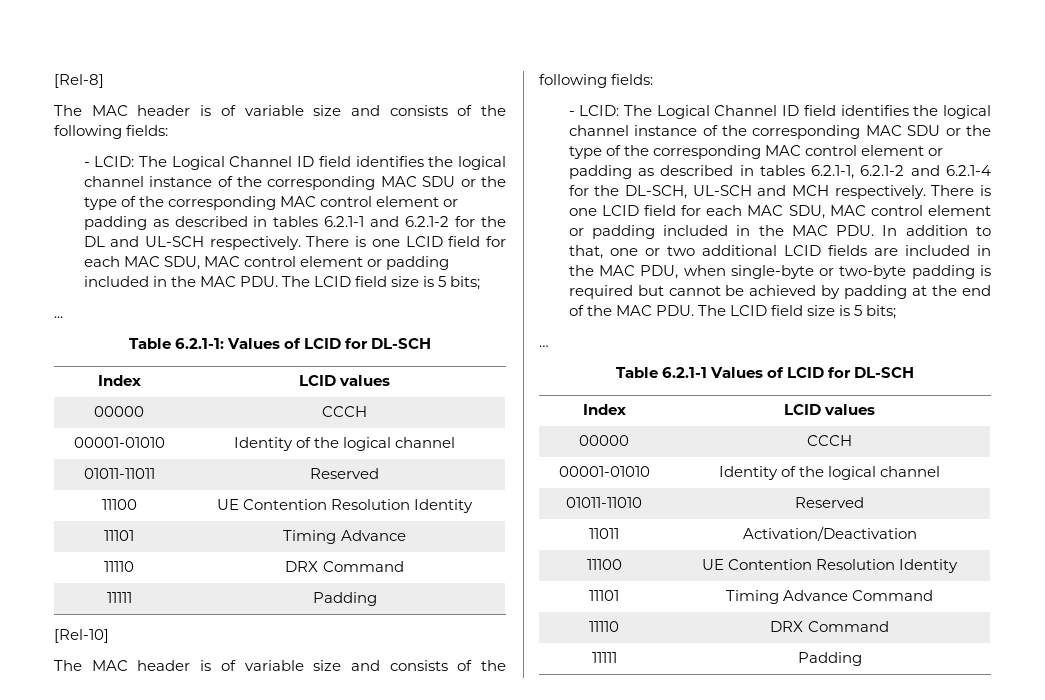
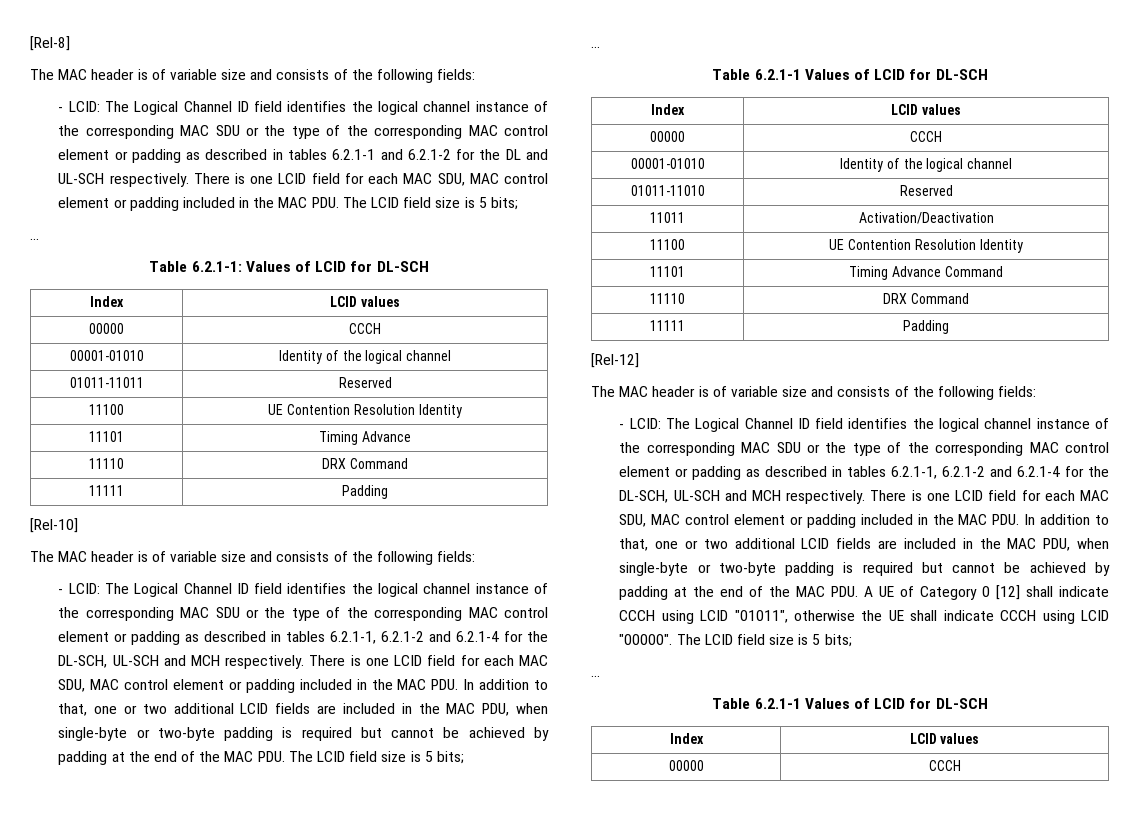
(862, 659) none -> [591,353,639,368] [591,386,1037,400] [619,418,1109,432] [619,442,1109,456] [619,466,1109,480] [619,490,1109,504] [619,514,1109,528] [619,538,1109,551] [619,562,1110,576] [619,585,1110,600] [619,610,1109,624] [619,634,852,647] [591,675,600,677] [712,698,988,709] [669,733,704,744] [909,733,980,744] [668,760,704,771] [928,760,961,771] // [Rel-12] // The MAC header is of variable size and consists of the following fields: // - LCID: The Logical Channel ID field identifies the logical channel instance of the corresponding MAC SDU or the type of the corresponding MAC control element or padding as described in tables 6.2.1-1, 6.2.1-2 and 6.2.1-4 for the DL-SCH, UL-SCH and MCH respectively. There is one LCID field for each MAC SDU, MAC control element or padding included in the MAC PDU. In addition to that, one or two additional LCID fields are included in the MAC PDU, when single-byte or two-byte padding is required but cannot be achieved by padding at the end of the MAC PDU. A UE of Category 0 [12] shall indicate CCCH using LCID "01011", otherwise the UE shall indicate CCCH using LCID "00000". The LCID field size is 5 bits; // … // Table 6.2.1-1 Values of LCID for DL-SCH // Index | LCID values // 00000 | CCCH

